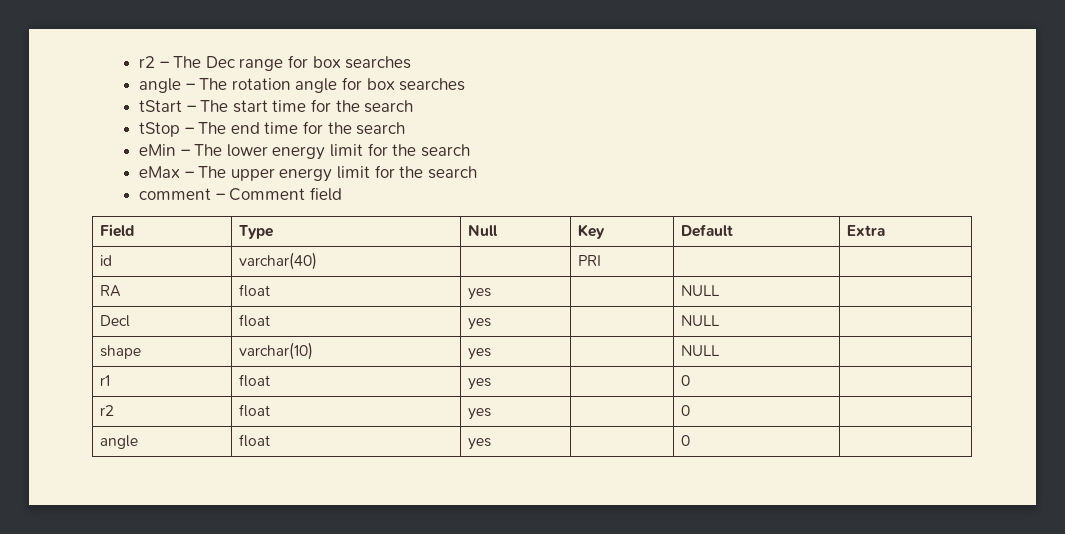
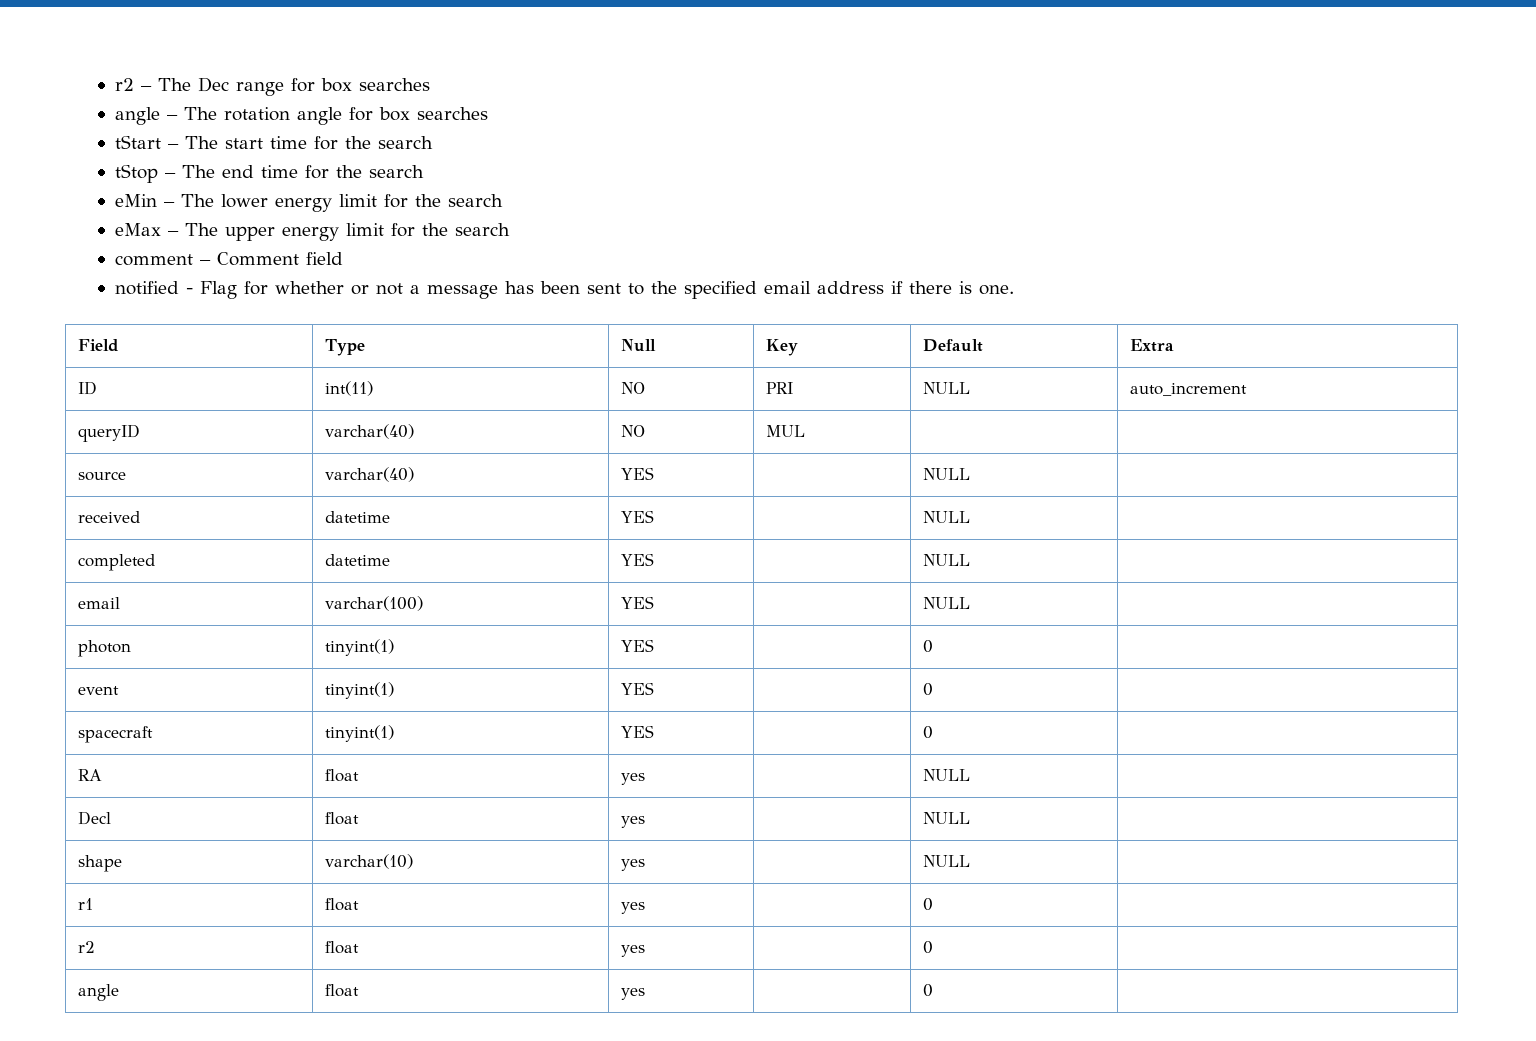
(342, 194) none -> [115,281,1015,299] // notified - Flag for whether or not a message has been sent to the specified email address if there is one.
[99,255,112,266] [238,252,317,270] [577,255,601,266] id | varchar(40) | | PRI | -> [78,381,98,395] [325,381,374,396] [621,382,646,394] [766,382,794,394] [923,382,971,394] [1130,383,1248,396] [78,424,141,442] [325,424,415,439] [621,425,646,437] [766,425,806,437] [78,471,127,481] [325,467,415,482] [621,467,655,480] [923,468,971,480] [78,511,141,523] [325,511,391,523] [621,510,655,523] [923,511,971,523] [78,554,156,571] [325,554,391,566] [621,553,655,566] [923,554,971,566] [78,597,121,609] [325,596,424,611] [621,596,655,609] [923,597,971,609] [78,640,132,657] [325,639,395,656] [621,639,655,652] [923,640,934,653] [78,686,120,695] [325,682,395,699] [621,682,655,695] [923,683,934,696] [78,726,154,743] [325,725,395,742] [621,725,655,738] [923,726,934,739] ID | int(11) | NO | PRI | NULL | auto_increment // queryID | varchar(40) | NO | MUL | | // source | varchar(40) | YES | | NULL | // received | datetime | YES | | NULL | // completed | datetime | YES | | NULL | // email | varchar(100) | YES | | NULL | // photon | tinyint(1) | YES | | 0 | // event | tinyint(1) | YES | | 0 | // spacecraft | tinyint(1) | YES | | 0

